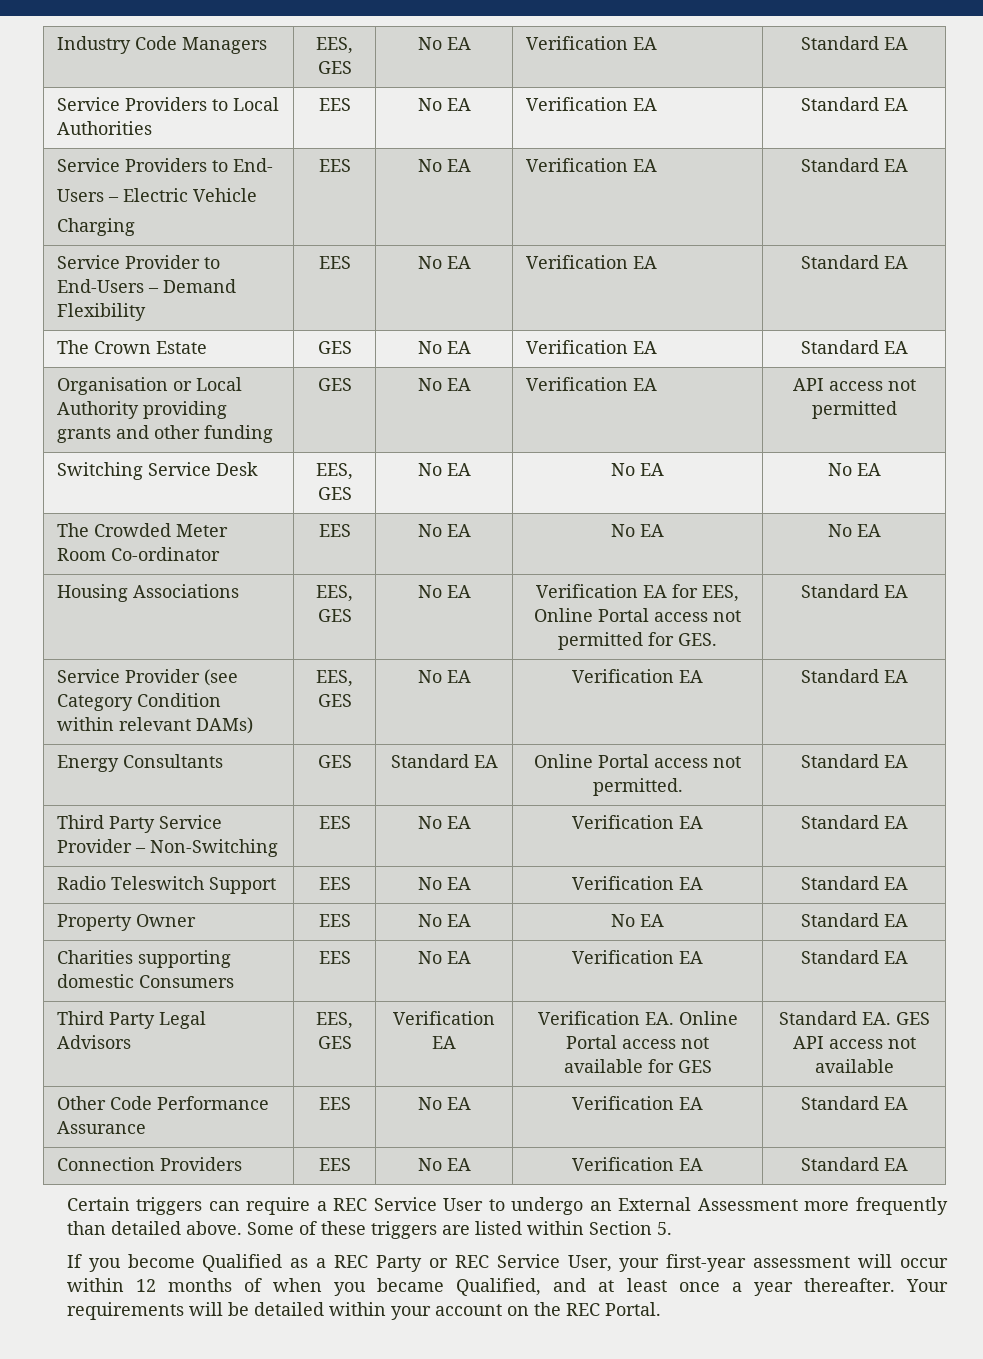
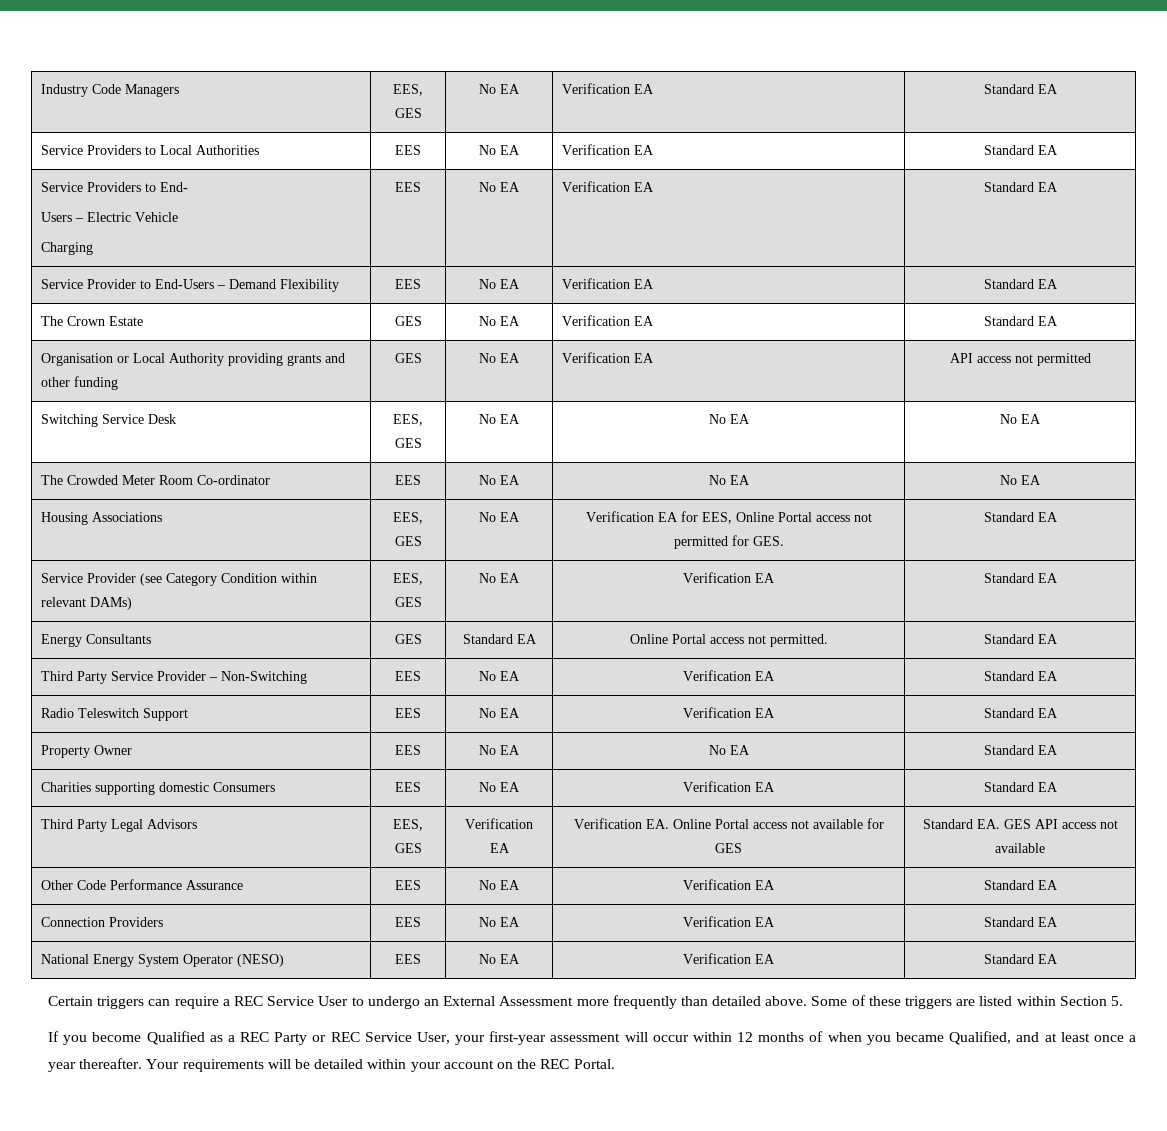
(908, 1164) none -> [40,954,284,967] [395,954,421,964] [479,954,520,964] [683,953,775,964] [983,954,1058,964] // National Energy System Operator (NESO) | EES | No EA | Verification EA | Standard EA

